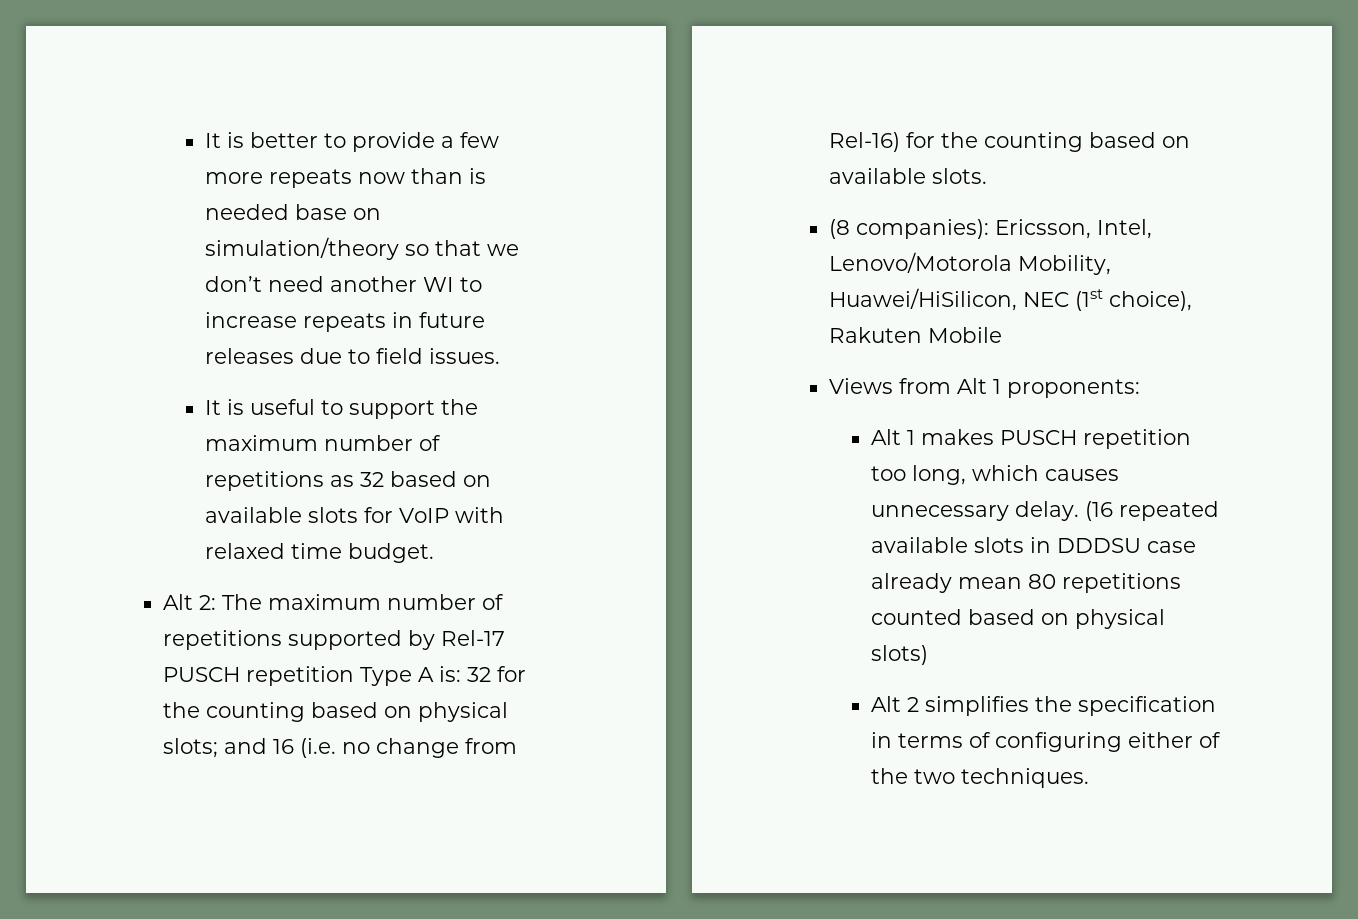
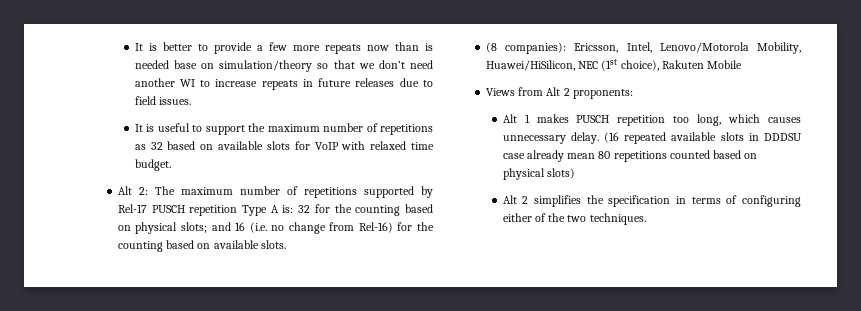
[993,379,1002,394] 1 -> [563,88,570,96] 2

